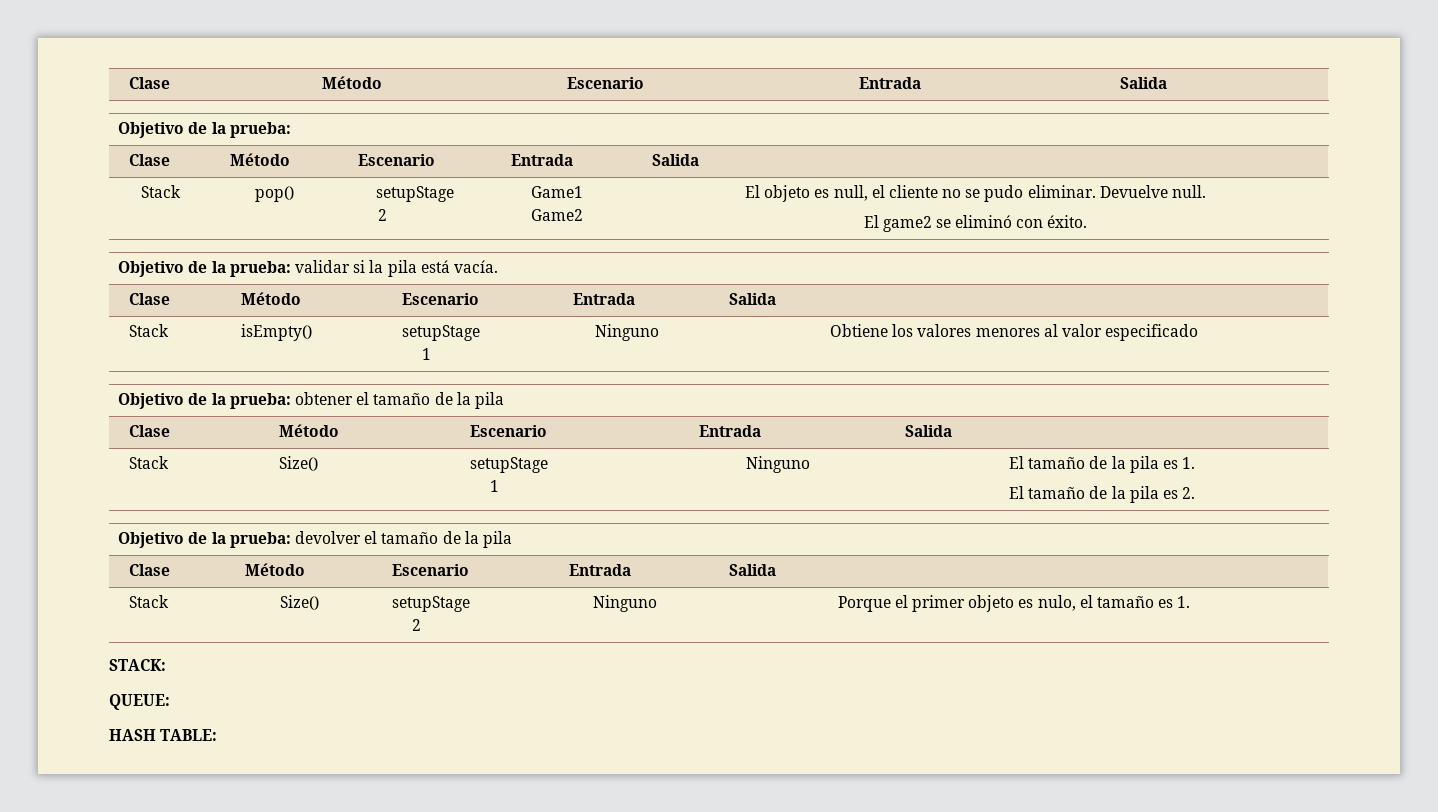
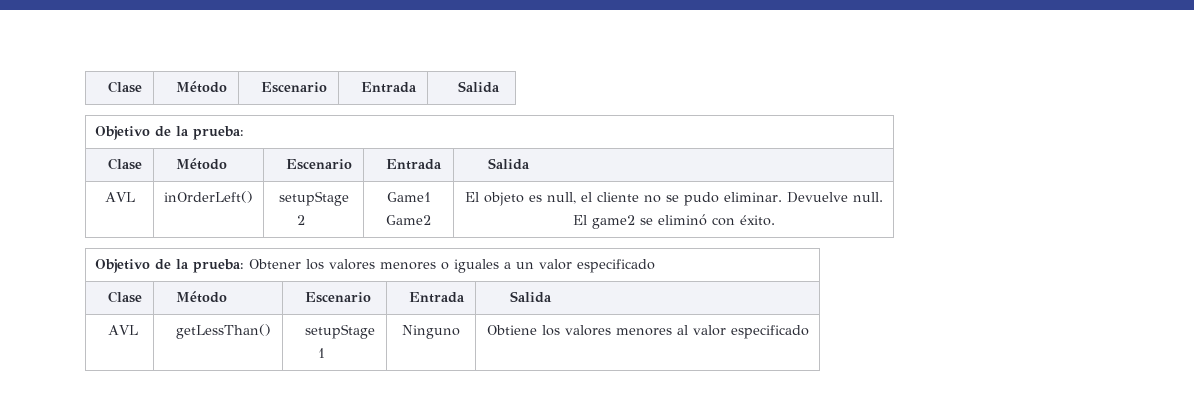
[140,185,181,198] [254,186,294,202] Stack | pop() -> [104,192,135,202] [164,191,253,203] AVL | inOrderLeft()
[295,260,498,277] [128,293,170,305] [240,292,301,305] [401,293,479,305] [572,293,635,305] [728,293,776,305] [128,324,169,337] [240,324,312,341] validar si la pila está vacía. // Clase | Método | Escenario | Entrada | Salida // Stack | isEmpty() -> [249,259,656,273] [107,291,142,303] [175,291,227,303] [304,292,371,303] [408,292,465,303] [510,291,553,303] [107,325,138,335] [175,324,271,339] Obtener los valores menores o iguales a un valor especificado // Clase | Método | Escenario | Entrada | Salida // AVL | getLessThan()
[118,392,504,409] [128,425,170,437] [278,424,339,437] [469,425,547,437] [698,425,761,437] [904,425,952,437] [128,456,169,469] [278,456,318,471] [469,457,548,473] [490,480,500,492] [745,456,810,473] [1008,456,1196,473] [1008,486,1196,503] [118,531,512,548] [128,564,170,576] [244,563,305,576] [391,564,469,576] [568,564,631,576] [728,564,776,576] [128,595,169,608] [279,595,319,610] [391,596,470,612] [412,619,422,631] [592,595,657,612] [837,595,1191,612] [109,659,166,671] [109,694,170,710] [109,729,218,741] // Objetivo de la prueba: obtener el tamaño de la pila // Clase | Método | Escenario | Entrada | Salida // Stack | Size() | setupStage // 1 | Ninguno | El tamaño de la pila es 1. // El tamaño de la pila es 2. // Objetivo de la prueba: devolver el tamaño de la pila // Clase | Método | Escenario | Entrada | Salida // Stack | Size() | setupStage // 2 | Ninguno | Porque el primer objeto es nulo, el tamaño es 1. // STACK: // QUEUE: // HASH TABLE: -> (809, 332) none

